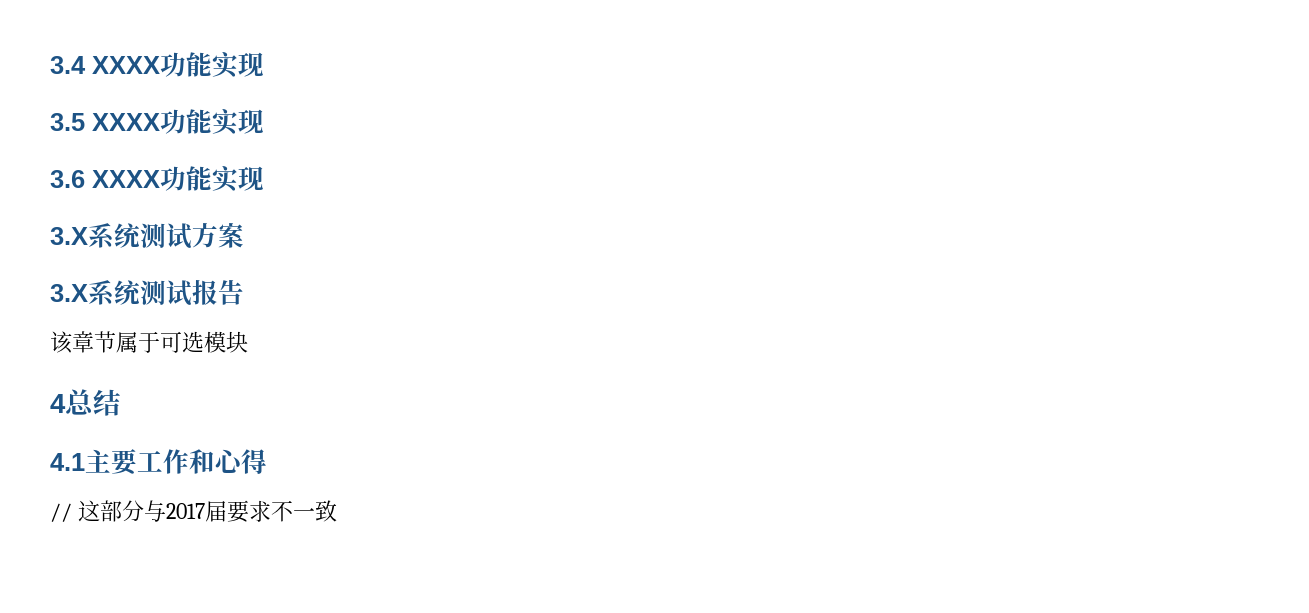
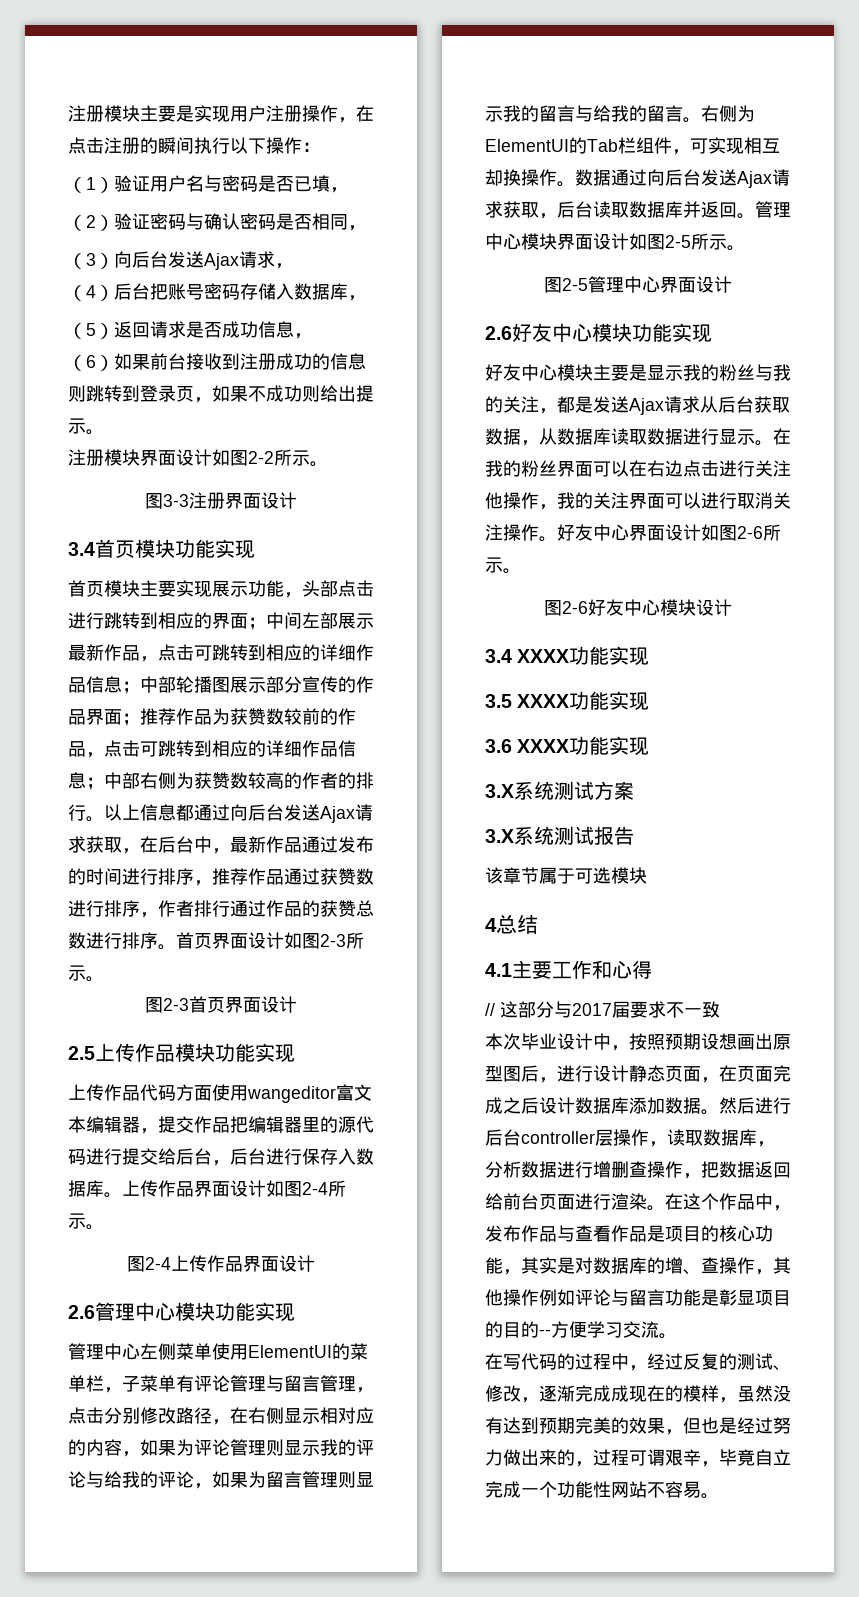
(50, 65) none -> [68,105,374,123] [68,137,320,154] [68,175,348,193] [68,213,366,231] [68,251,293,270] [68,283,366,301] [68,321,312,339] [68,353,366,371] [68,385,374,403] [68,418,104,435] [68,449,328,467] [145,492,297,509] [68,539,255,559] [68,580,374,598] [68,612,374,630] [68,644,374,662] [68,676,374,694] [68,708,356,726] [68,740,356,758] [68,772,374,790] [68,804,373,823] [68,836,374,854] [68,868,374,886] [68,900,374,918] [68,932,364,950] [68,965,104,982] [145,996,297,1013] [68,1043,295,1063] [68,1084,372,1103] [68,1116,374,1134] [68,1148,374,1166] [68,1180,346,1198] [68,1213,104,1230] [127,1255,315,1272] [68,1302,295,1322] [68,1343,368,1360] [68,1375,374,1393] [68,1407,374,1425] [68,1439,374,1457] [68,1471,374,1489] [485,105,755,123] [485,137,780,155] [485,169,790,188] [485,201,791,219] [485,233,745,251] [544,276,732,293] [485,323,712,343] [485,364,791,381] [485,396,790,415] [485,428,791,446] [485,460,791,477] [485,492,791,510] [485,524,781,542] [485,557,521,574] [544,599,732,616] 注册模块主要是实现用户注册操作，在点击注册的瞬间执行以下操作： // （1）验证用户名与密码是否已填， // （2）验证密码与确认密码是否相同， // （3）向后台发送Ajax请求， // （4）后台把账号密码存储入数据库， // （5）返回请求是否成功信息， // （6）如果前台接收到注册成功的信息则跳转到登录页，如果不成功则给出提示。 // 注册模块界面设计如图2-2所示。 // 图3-3注册界面设计 // 3.4首页模块功能实现 // 首页模块主要实现展示功能，头部点击进行跳转到相应的界面；中间左部展示最新作品，点击可跳转到相应的详细作品信息；中部轮播图展示部分宣传的作品界面；推荐作品为获赞数较前的作品，点击可跳转到相应的详细作品信息；中部右侧为获赞数较高的作者的排行。以上信息都通过向后台发送Ajax请求获取，在后台中，最新作品通过发布的时间进行排序，推荐作品通过获赞数进行排序，作者排行通过作品的获赞总数进行排序。首页界面设计如图2-3所示。 // 图2-3首页界面设计 // 2.5上传作品模块功能实现 // 上传作品代码方面使用wangeditor富文本编辑器，提交作品把编辑器里的源代码进行提交给后台，后台进行保存入数据库。上传作品界面设计如图2-4所示。 // 图2-4上传作品界面设计 // 2.6管理中心模块功能实现 // 管理中心左侧菜单使用ElementUI的菜单栏，子菜单有评论管理与留言管理，点击分别修改路径，在右侧显示相对应的内容，如果为评论管理则显示我的评论与给我的评论，如果为留言管理则显示我的留言与给我的留言。右侧为ElementUI的Tab栏组件，可实现相互却换操作。数据通过向后台发送Ajax请求获取，后台读取数据库并返回。管理中心模块界面设计如图2-5所示。 // 图2-5管理中心界面设计 // 2.6好友中心模块功能实现 // 好友中心模块主要是显示我的粉丝与我的关注，都是发送Ajax请求从后台获取数据，从数据库读取数据进行显示。在我的粉丝界面可以在右边点击进行关注他操作，我的关注界面可以进行取消关注操作。好友中心界面设计如图2-6所示。 // 图2-6好友中心模块设计 //
(337, 511) none -> [485,1033,791,1051] [485,1065,791,1083] [485,1097,791,1115] [485,1129,775,1147] [485,1161,791,1179] [485,1193,791,1211] [485,1225,773,1242] [485,1257,791,1275] [485,1289,791,1306] [485,1321,677,1339] [485,1353,791,1371] [485,1385,791,1403] [485,1417,791,1435] [485,1449,791,1467] [485,1481,719,1499] // 本次毕业设计中，按照预期设想画出原型图后，进行设计静态页面，在页面完成之后设计数据库添加数据。然后进行后台controller层操作，读取数据库，分析数据进行增删查操作，把数据返回给前台页面进行渲染。在这个作品中，发布作品与查看作品是项目的核心功能，其实是对数据库的增、查操作，其他操作例如评论与留言功能是彰显项目的目的--方便学习交流。 // 在写代码的过程中，经过反复的测试、修改，逐渐完成成现在的模样，虽然没有达到预期完美的效果，但也是经过努力做出来的，过程可谓艰辛，毕竟自立完成一个功能性网站不容易。

